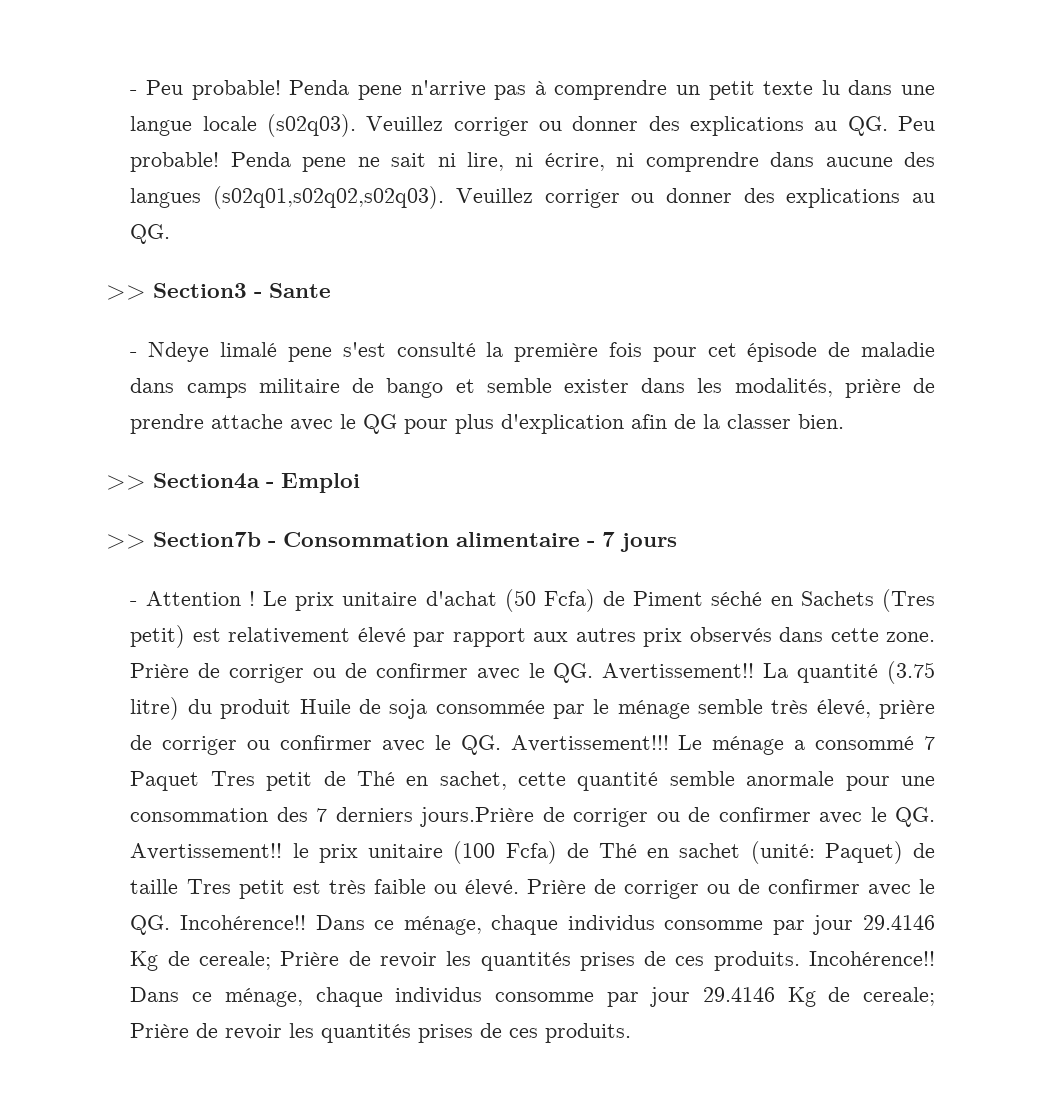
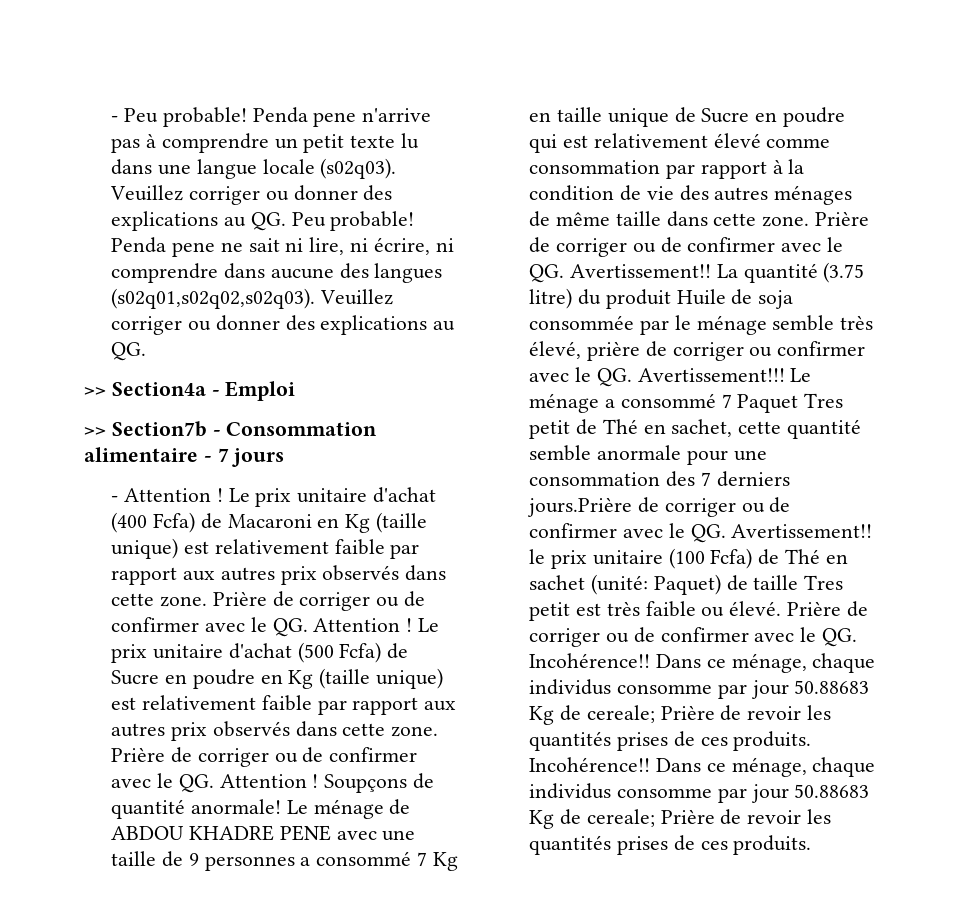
[106,283,331,300] [130,342,936,362] [130,378,936,398] [130,414,845,434] // >> Section3 - Sante // - Ndeye limalé pene s'est consulté la première fois pour cet épisode de maladie dans camps militaire de bango et semble exister dans les modalités, prière de prendre attache avec le QG pour plus d'explication afin de la classer bien. -> (147, 351) none
[504,589,935,612] [130,625,406,648] (50 Fcfa) de Piment séché en Sachets (Tres petit) est relativement élevé -> [111,512,427,533] [111,538,385,559] (400 Fcfa) de Macaroni en Kg (taille unique) est relativement faible
(594, 673) none -> [313,618,439,632] [111,642,409,663] [111,668,443,689] [111,695,457,715] [111,721,439,741] [111,747,418,767] [111,773,434,793] [111,799,411,819] [111,825,416,841] [111,851,458,871] [529,107,845,127] [529,133,831,153] [529,159,805,179] [529,185,853,205] [529,211,869,227] [529,237,843,257] [529,264,565,283] Attention ! Le prix unitaire d'achat (500 Fcfa) de Sucre en poudre en Kg (taille unique) est relativement faible par rapport aux autres prix observés dans cette zone. Prière de corriger ou de confirmer avec le QG. Attention ! Soupçons de quantité anormale! Le ménage de ABDOU KHADRE PENE avec une taille de 9 personnes a consommé 7 Kg en taille unique de Sucre en poudre qui est relativement élevé comme consommation par rapport à la condition de vie des autres ménages de même taille dans cette zone. Prière de corriger ou de confirmer avec le QG.
[862,915,935,930] 29.4146 -> [794,680,870,694] 50.88683
[702,987,775,1002] 29.4146 -> [794,784,870,798] 50.88683

